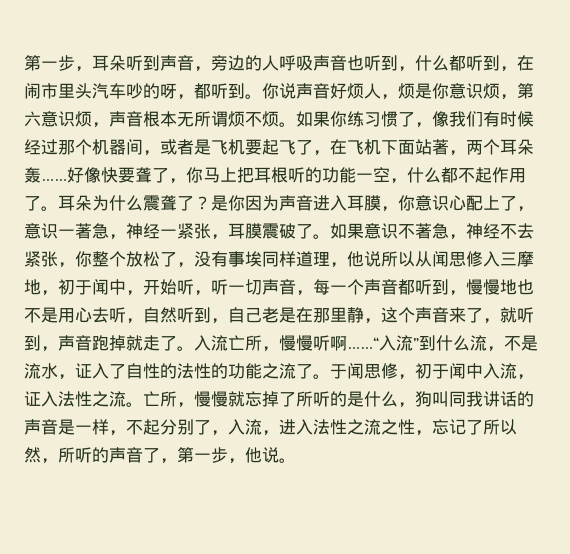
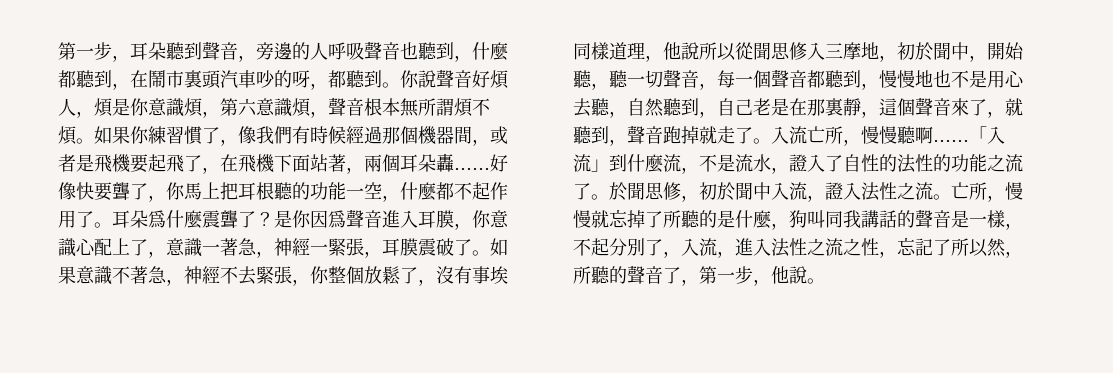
[126,55,534,72] [24,83,534,100] [24,111,279,128] 听到声音，旁边的人呼吸声音也听到，什么都听到，在闹市里头汽车吵的呀，都听到。你说声音好烦人，烦是你意识烦，第六意识烦，声音根本无所谓烦不烦 -> [166,41,508,62] [58,69,510,90] [58,97,490,118] [58,126,78,145] 聽到聲音，旁邊的人呼吸聲音也聽到，什麼都聽到，在鬧市裏頭汽車吵的呀，都聽到。你說聲音好煩人，煩是你意識煩，第六意識煩，聲音根本無所謂煩不煩
[347,111,398,127] 练习惯 -> [148,126,203,145] 練習慣
[466,111,534,127] [24,139,534,156] [24,167,41,183] 们有时候经过那个机器间，或者是飞机要起飞了，在飞机下面站著，两个耳朵轰 -> [274,126,508,146] [58,153,454,174] 們有時候經過那個機器間，或者是飛機要起飛了，在飛機下面站著，兩個耳朵轟
[135,167,220,184] 聋了，你马 -> [112,182,202,202] 聾了，你馬
[288,167,305,183] 听 -> [274,182,293,200] 聽
[424,167,441,183] 么 -> [418,182,436,201] 麼
[92,195,177,211] 为什么震聋 -> [148,210,238,229] 爲什麼震聾
[262,195,330,211] 为声音进 -> [328,209,400,228] 爲聲音進
[432,195,449,211] 识 -> [58,238,76,257] 識
[41,223,58,239] 识 -> [184,238,202,257] 識
[143,223,211,239] 经一紧张 -> [292,238,364,256] 經一緊張
[381,223,398,239] 识 -> [94,266,112,285] 識
[483,223,534,239] [24,251,211,268] 经不去紧张，你整个放松了，没 -> [202,266,454,286] 經不去緊張，你整個放鬆了，沒
[279,251,296,267] 样 -> [591,42,609,60] 樣
[364,251,449,267] 说所以从闻 -> [681,42,771,61] 說所以從聞
[75,279,432,296] 于闻中，开始听，听一切声音，每一个声音都听 -> [915,42,1024,62] [573,69,844,90] 於聞中，開始聽，聽一切聲音，每一個聲音都聽
[109,307,194,324] 听，自然听 -> [591,98,682,118] 聽，自然聽
[330,307,534,324] [24,335,75,352] 里静，这个声音来了，就听到，声 -> [825,97,1023,118] [573,125,645,146] 裏靜，這個聲音來了，就聽到，聲
[313,335,470,351] 听啊……“入流”到什么 -> [897,126,1005,144] [573,154,663,173] 聽啊……「入流」到什麼
[75,363,92,378] 证 -> [789,154,807,172] 證
[330,363,364,379] 于闻 -> [609,182,645,201] 於聞
[432,363,466,379] 于闻 -> [717,182,753,201] 於聞
[24,391,41,406] 证 -> [825,182,843,200] 證
[313,391,534,408] [24,419,109,435] 听的是什么，狗叫同我讲话的声音是一样 -> [681,209,1005,230] 聽的是什麼，狗叫同我講話的聲音是一樣
[177,419,194,435] 别 -> [627,238,645,256] 別
[279,419,296,435] 进 -> [735,238,753,256] 進
[449,419,466,435] 记 -> [915,238,933,256] 記
[75,447,126,463] 听的声 -> [591,265,645,284] 聽的聲
[262,447,279,463] 说 -> [789,266,807,284] 說

